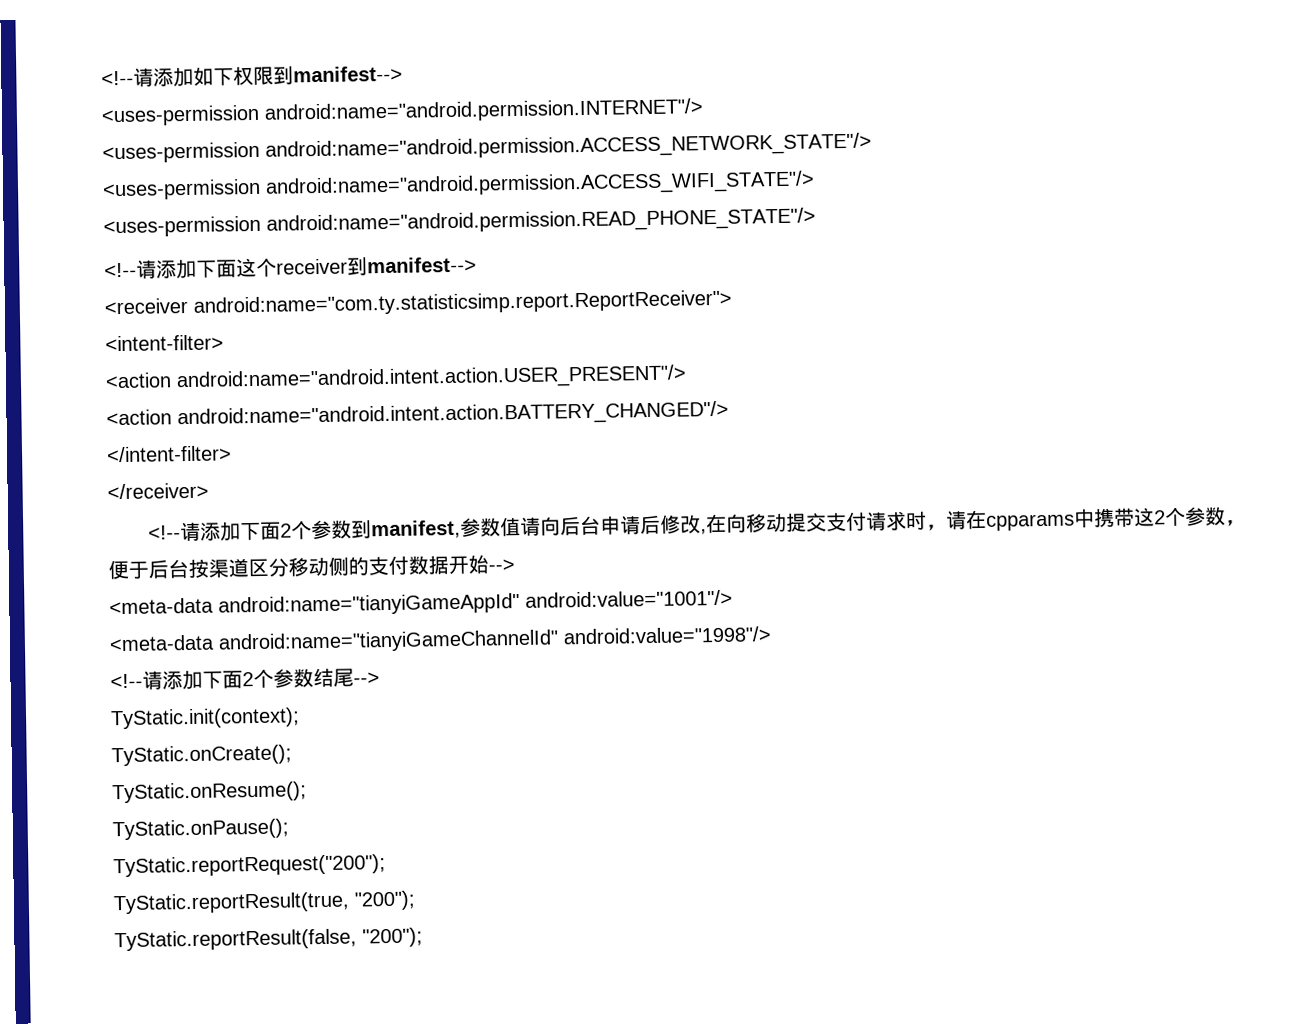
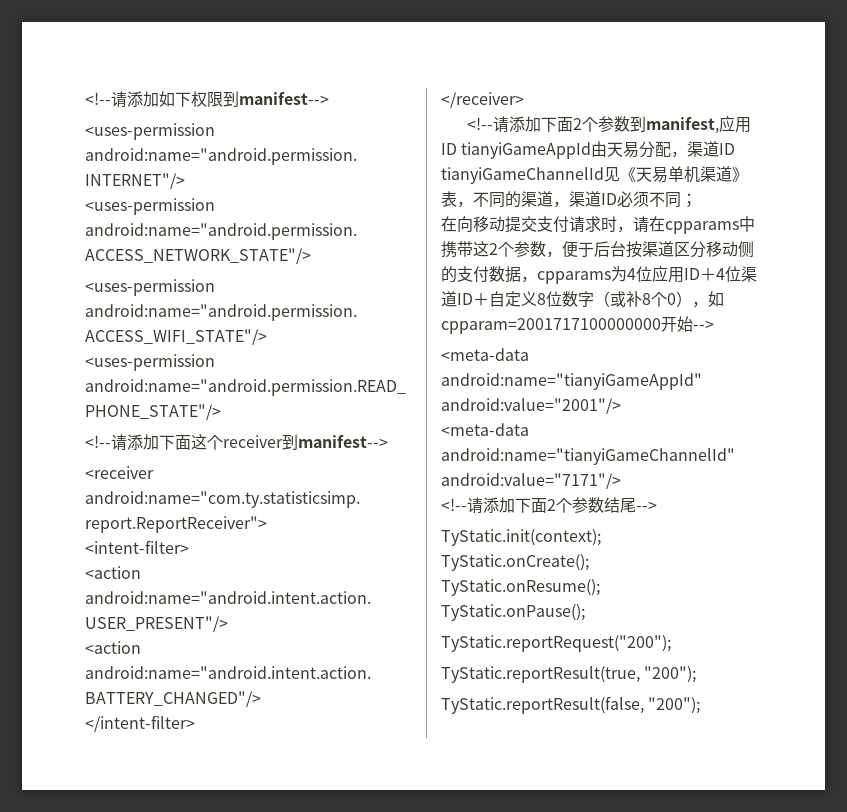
[459,514,707,537] 参数值请向后台申请后修改, -> [719,115,752,133] [441,141,736,159] [441,166,748,184] [441,191,697,208] 应用ID tianyiGameAppId由天易分配，渠道ID tianyiGameChannelId见《天易单机渠道》表，不同的渠道，渠道ID必须不同； //
(449, 565) none -> [521,265,757,284] [441,291,724,308] [441,318,661,334] ，cpparams为4位应用ID＋4位渠道ID＋自定义8位数字（或补8个0），如cpparam=2001717100000000
[525,589,733,608] android:value="1001"/> -> [441,398,621,414] android:value="2001"/>
[563,626,771,645] android:value="1998"/> -> [441,473,621,489] android:value="7171"/>

